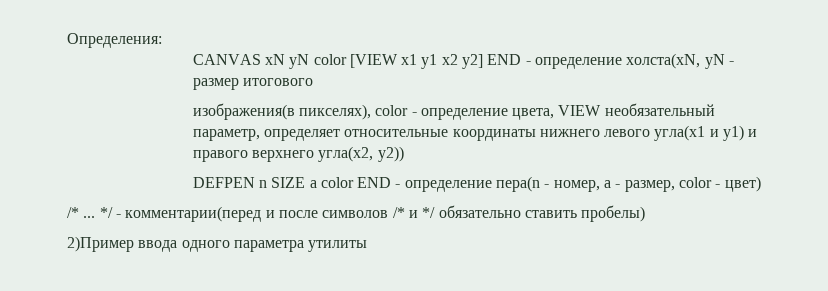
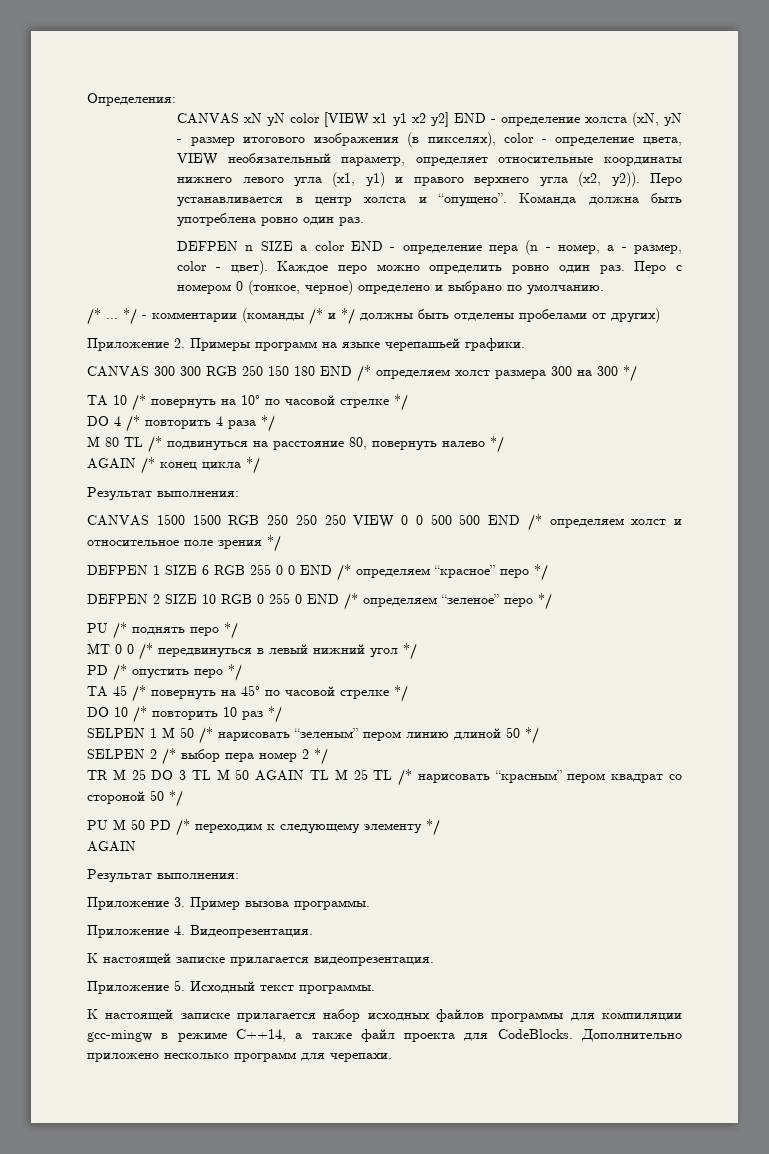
[626,53,701,69] холста(xN, -> [584,112,659,127] холста (xN,
[192,103,295,120] // изображения(в -> [313,132,420,147] изображения (в
[654,125,719,141] угла(x1 и -> [294,172,356,187] угла (x1,
[318,146,404,162] угла(x2, y2)) -> [539,172,683,187] [177,193,683,207] [177,213,365,227] угла (x2, y2)). Перо устанавливается в центр холста и “опущено”. Команда должна быть употреблена ровно один раз.
[496,176,541,192] пера(n -> [488,240,539,255] пера (n
[724,176,761,192] [67,205,646,222] [67,236,368,252] цвет) // /* ... */ - комментарии(перед и после символов /* и */ обязательно ставить пробелы) // 2)Пример ввода одного параметра утилиты -> [230,260,682,275] [177,280,605,295] [87,308,660,325] [87,338,525,351] [87,365,637,382] [87,394,408,411] [87,415,275,432] [87,436,504,453] [87,457,260,474] [87,487,239,501] [87,514,682,531] [87,535,281,552] [87,564,548,581] [87,593,552,610] [87,622,238,639] [87,643,417,660] [87,664,242,681] [87,685,408,702] [87,706,282,723] [87,727,539,744] [87,748,328,765] [87,769,682,786] [87,790,183,807] [87,819,440,836] [87,841,136,852] [87,869,239,883] [87,897,370,910] [87,925,313,938] [87,953,434,966] [87,980,375,994] [87,1009,682,1022] [87,1029,682,1042] [87,1052,392,1062] цвет). Каждое перо можно определить ровно один раз. Перо с номером 0 (тонкое, черное) определено и выбрано по умолчанию. // /* ... */ - комментарии (команды /* и */ должны быть отделены пробелами от других) // Приложение 2. Примеры программ на языке черепашьей графики. // CANVAS 300 300 RGB 250 150 180 END /* определяем холст размера 300 на 300 */ // TA 10 /* повернуть на 10° по часовой стрелке */ // DO 4 /* повторить 4 раза */ // M 80 TL /* подвинуться на расстояние 80, повернуть налево */ // AGAIN /* конец цикла */ // Результат выполнения: // CANVAS 1500 1500 RGB 250 250 250 VIEW 0 0 500 500 END /* определяем холст и относительное поле зрения */ // DEFPEN 1 SIZE 6 RGB 255 0 0 END /* определяем “красное” перо */ // DEFPEN 2 SIZE 10 RGB 0 255 0 END /* определяем “зеленое” перо */ // PU /* поднять перо */ // MT 0 0 /* передвинуться в левый нижний угол */ // PD /* опустить перо */ // TA 45 /* повернуть на 45° по часовой стрелке */ // DO 10 /* повторить 10 раз */ // SELPEN 1 M 50 /* нарисовать “зеленым” пером линию длиной 50 */ // SELPEN 2 /* выбор пера номер 2 */ // TR M 25 DO 3 TL M 50 AGAIN TL M 25 TL /* нарисовать “красным” пером квадрат со стороной 50 */ // PU M 50 PD /* переходим к следующему элементу */ // AGAIN // Результат выполнения: // Приложение 3. Пример вызова программы. // Приложение 4. Видеопрезентация. // К настоящей записке прилагается видеопрезентация. // Приложение 5. Исходный текст программы. // К настоящей записке прилагается набор исходных файлов программы для компиляции gcc-mingw в режиме C++14, а также файл проекта для CodeBlocks. Дополнительно приложено несколько программ для черепахи.

